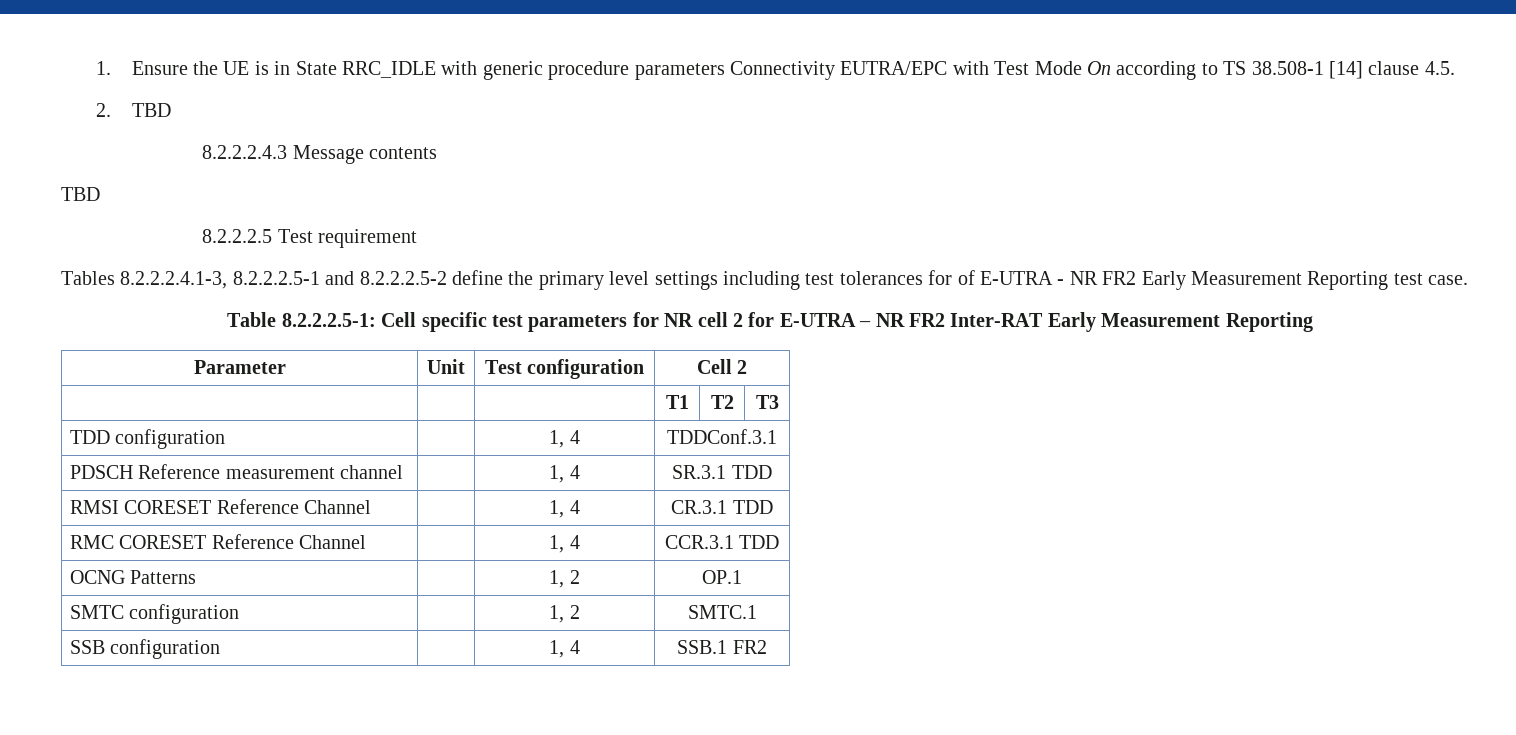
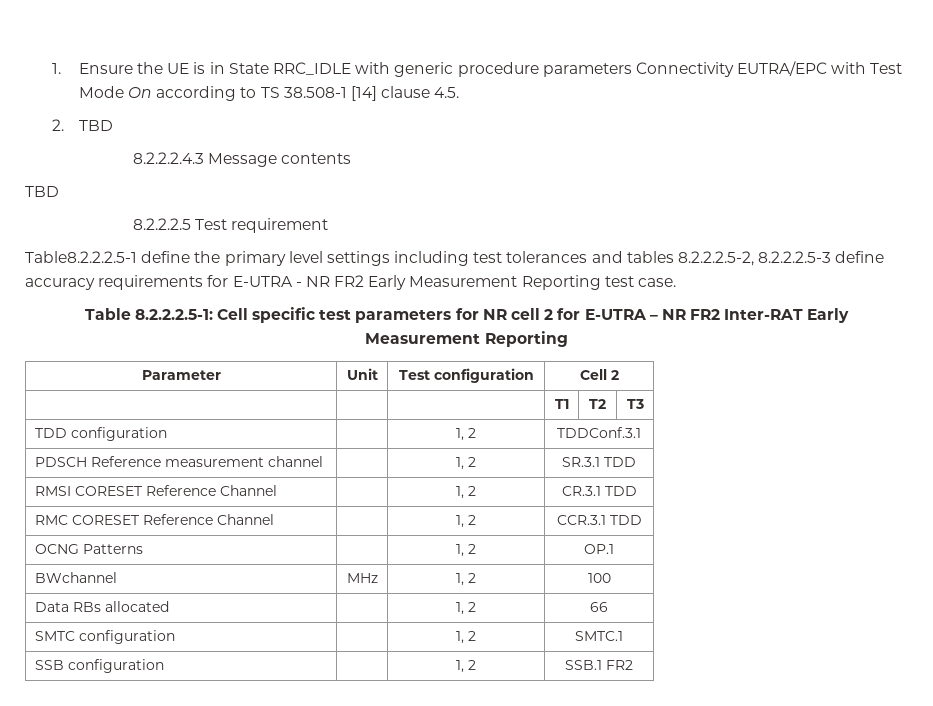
[61,271,447,289] Tables 8.2.2.2.4.1-3, 8.2.2.2.5-1 and 8.2.2.2.5-2 -> [25,251,137,263] Table8.2.2.2.5-1
[928,270,975,285] for of -> [591,251,885,266] [25,275,229,290] and tables 8.2.2.2.5-2, 8.2.2.2.5-3 define accuracy requirements for
[569,430,580,444] 4 -> [468,428,476,438] 2
[569,465,580,479] 4 -> [468,457,476,467] 2
[569,500,580,514] 4 -> [468,486,476,496] 2
[569,535,580,549] 4 -> [468,515,476,525] 2
(742, 577) none -> [34,572,117,583] [346,573,378,583] [456,573,476,586] [587,573,611,583] [34,601,169,612] [456,602,476,615] [590,602,608,612] // BWchannel | MHz | 1, 2 | 100 // Data RBs allocated | | 1, 2 | 66
[569,640,580,654] 4 -> [468,660,476,670] 2

